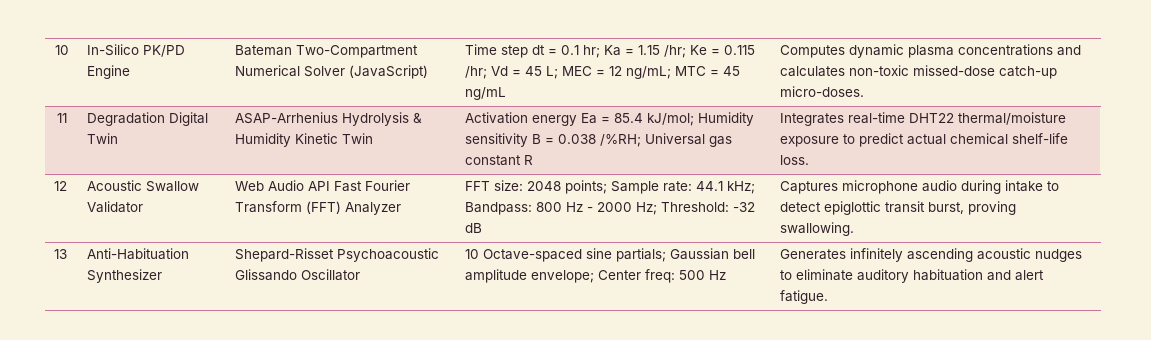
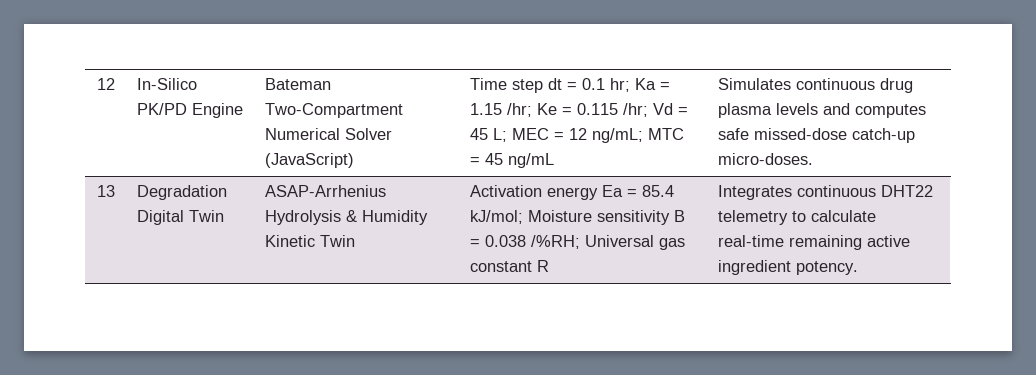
[55,45,69,55] 10 -> [97,78,115,90] 12
[780,44,1082,58] [780,65,910,77] Computes dynamic plasma concentrations and calculates non-toxic -> [718,78,914,93] [718,103,927,118] [718,128,750,140] Simulates continuous drug plasma levels and computes safe
[57,113,67,123] 11 -> [97,185,115,197] 13
[698,112,755,126] Humidity -> [528,210,593,222] Moisture
[848,112,1067,125] [780,133,1069,147] [780,155,810,165] [54,181,68,191] [87,180,200,192] [87,201,144,213] [235,180,411,192] [235,201,402,215] [465,180,756,194] [465,202,756,215] [465,223,483,233] [780,180,1060,194] [780,201,1017,215] [780,222,855,236] [54,249,68,259] [87,248,190,260] [87,269,163,283] [235,248,440,262] [235,269,361,281] [465,248,756,262] [465,269,727,283] [780,248,1083,262] [780,269,1045,283] [780,290,829,304] real-time DHT22 thermal/moisture exposure to predict actual chemical shelf-life loss. // 12 | Acoustic Swallow Validator | Web Audio API Fast Fourier Transform (FFT) Analyzer | FFT size: 2048 points; Sample rate: 44.1 kHz; Bandpass: 800 Hz - 2000 Hz; Threshold: -32 dB | Captures microphone audio during intake to detect epiglottic transit burst, proving swallowing. // 13 | Anti-Habituation Synthesizer | Shepard-Risset Psychoacoustic Glissando Oscillator | 10 Octave-spaced sine partials; Gaussian bell amplitude envelope; Center freq: 500 Hz | Generates infinitely ascending acoustic nudges to eliminate auditory habituation and alert fatigue. -> [797,185,934,197] [718,210,877,225] [718,235,911,250] [718,260,859,275] continuous DHT22 telemetry to calculate real-time remaining active ingredient potency.

